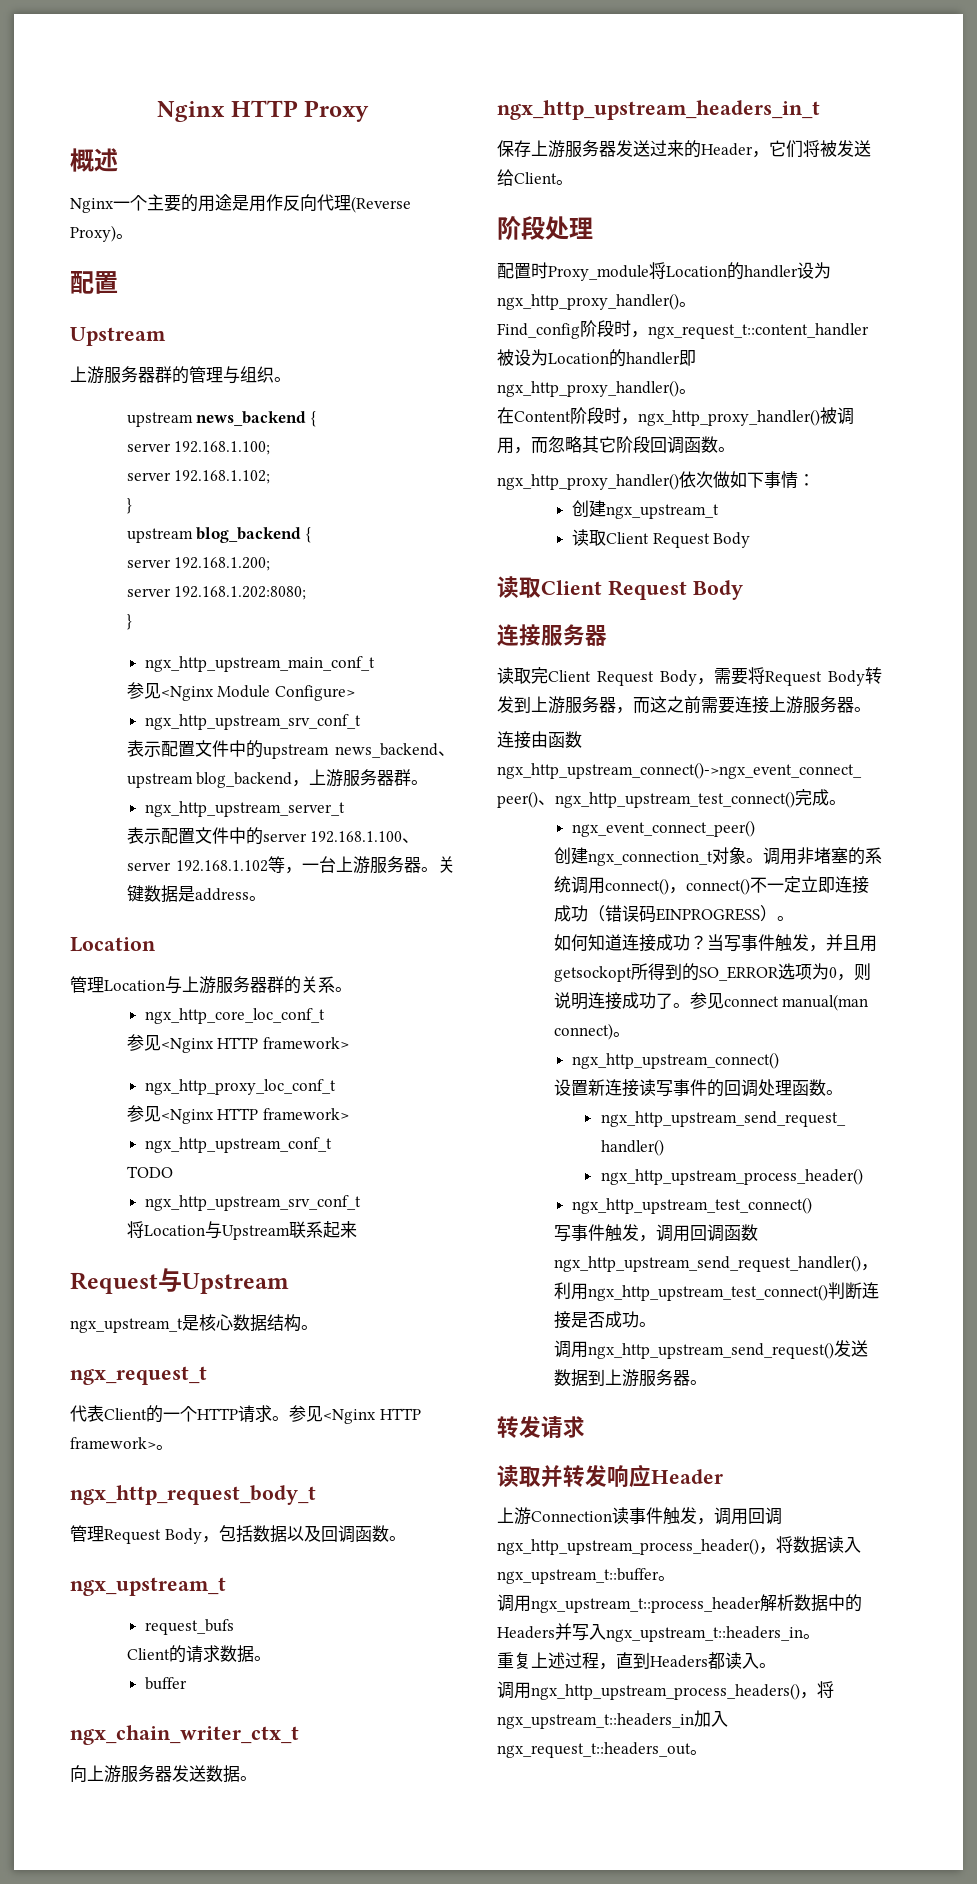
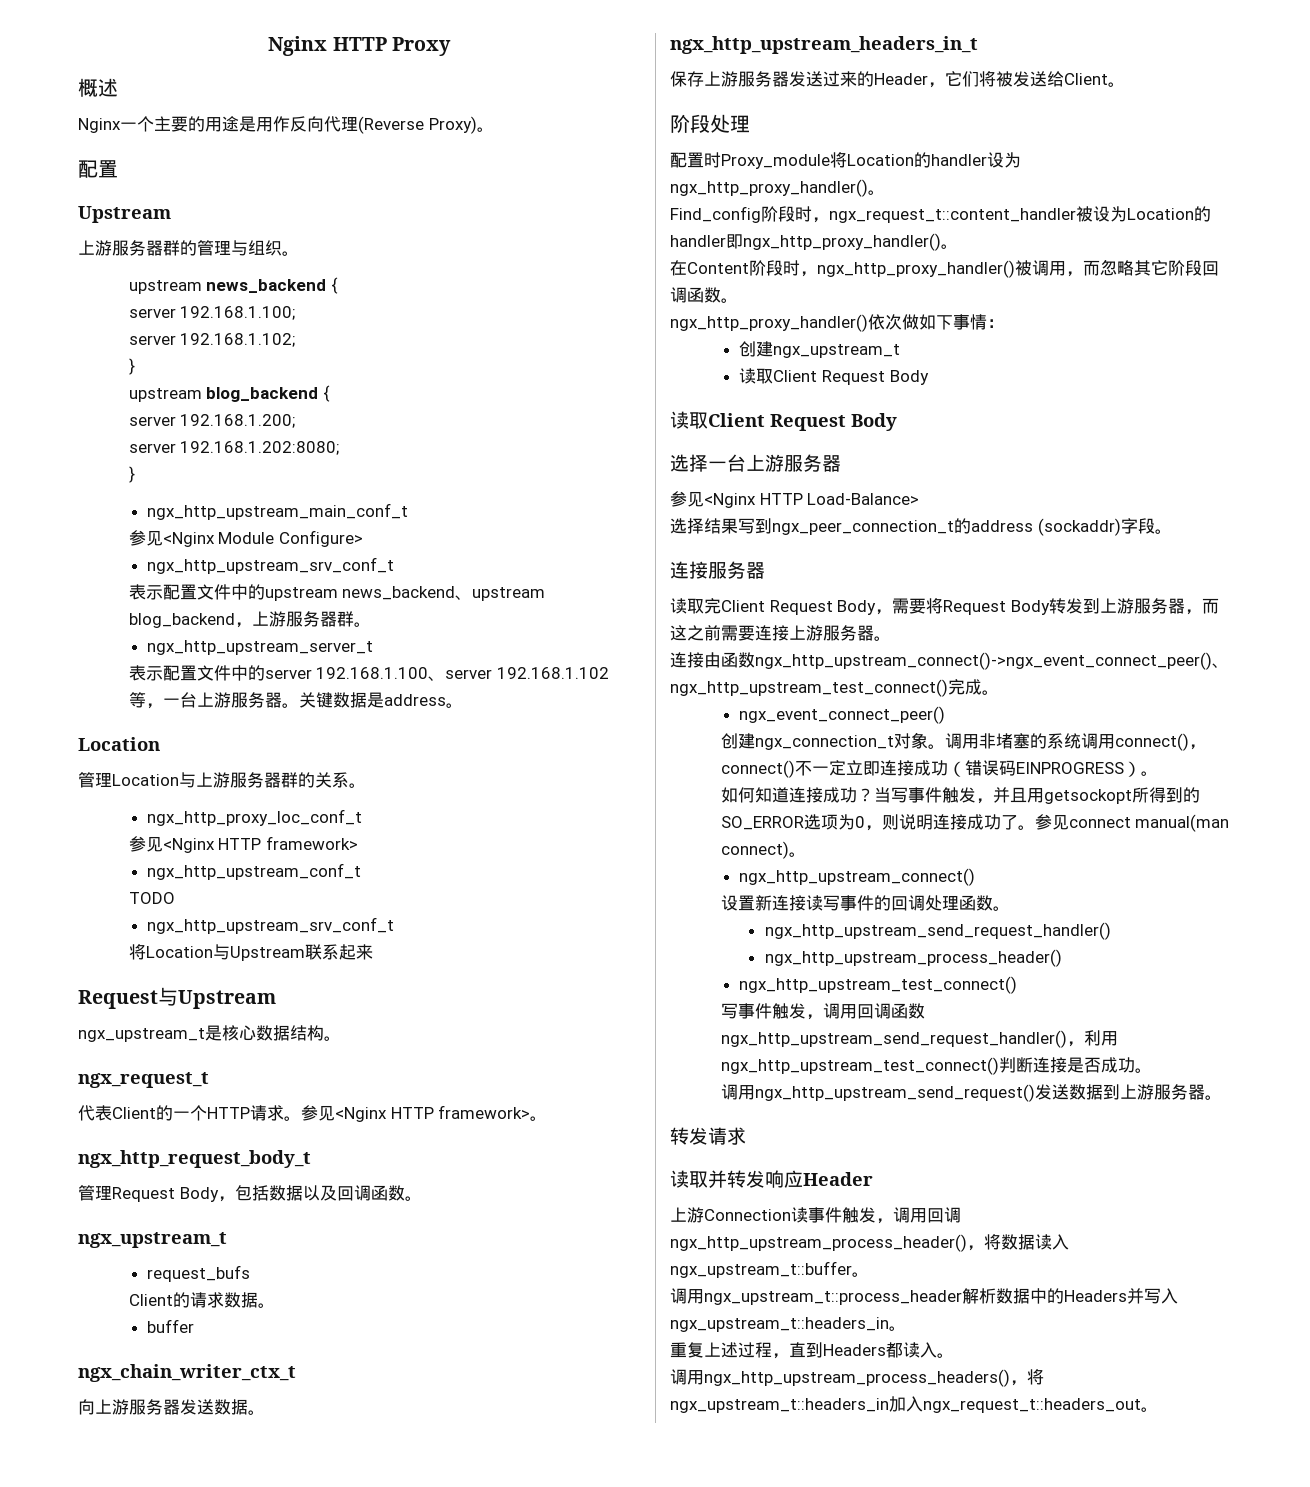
[145,1008,326,1024] [126,1034,349,1053] // ngx_http_core_loc_conf_t // 参见<Nginx HTTP framework> -> (366, 785) none
(743, 590) none -> [670,454,841,472] [670,491,920,508] [670,518,1172,536] // 选择一台上游服务器 // 参见<Nginx HTTP Load-Balance> // 选择结果写到ngx_peer_connection_t的address (sockaddr)字段。

